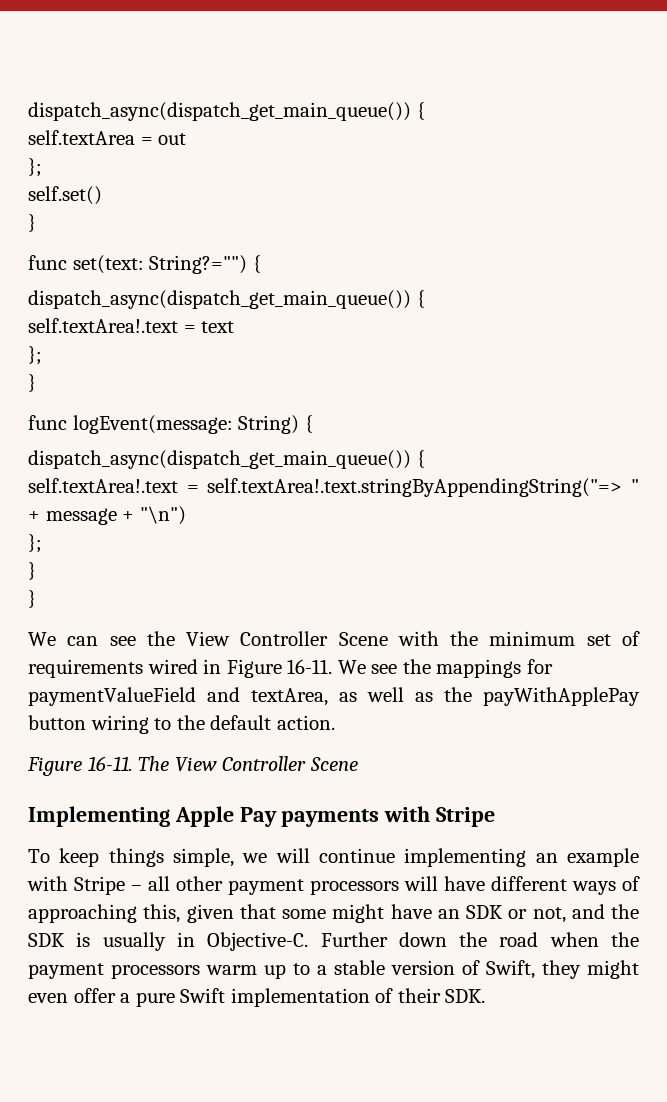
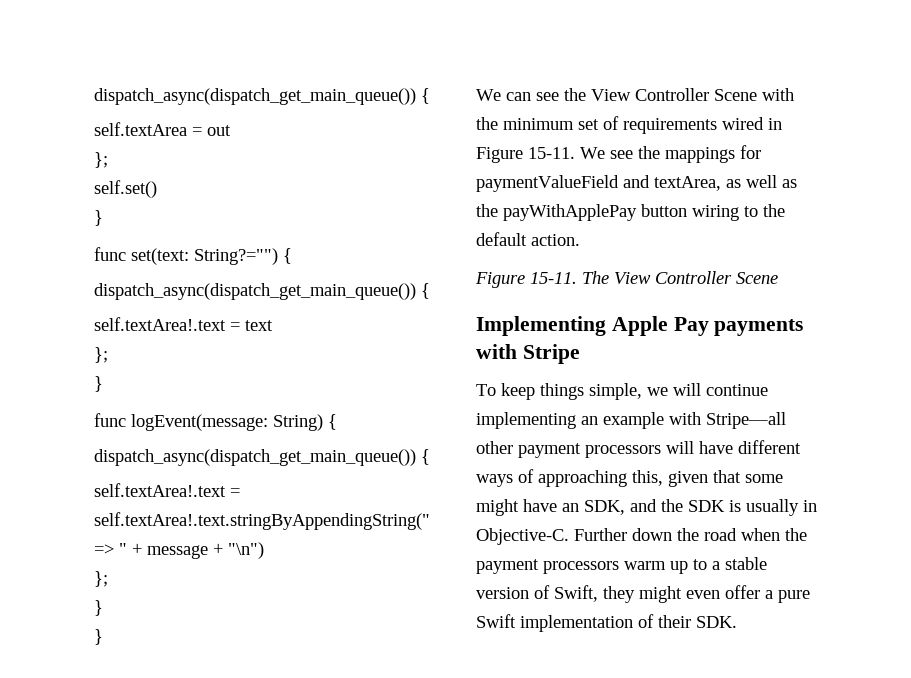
[287,659,333,674] 16-11. -> [528,147,575,159] 15-11.
[87,756,133,771] 16-11. -> [530,272,577,284] 15-11.
[74,876,170,895] Stripe – all -> [706,412,786,429] Stripe—all
[466,905,566,923] SDK or not, -> [584,500,625,515] SDK,

